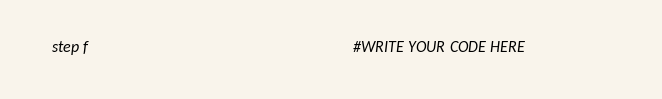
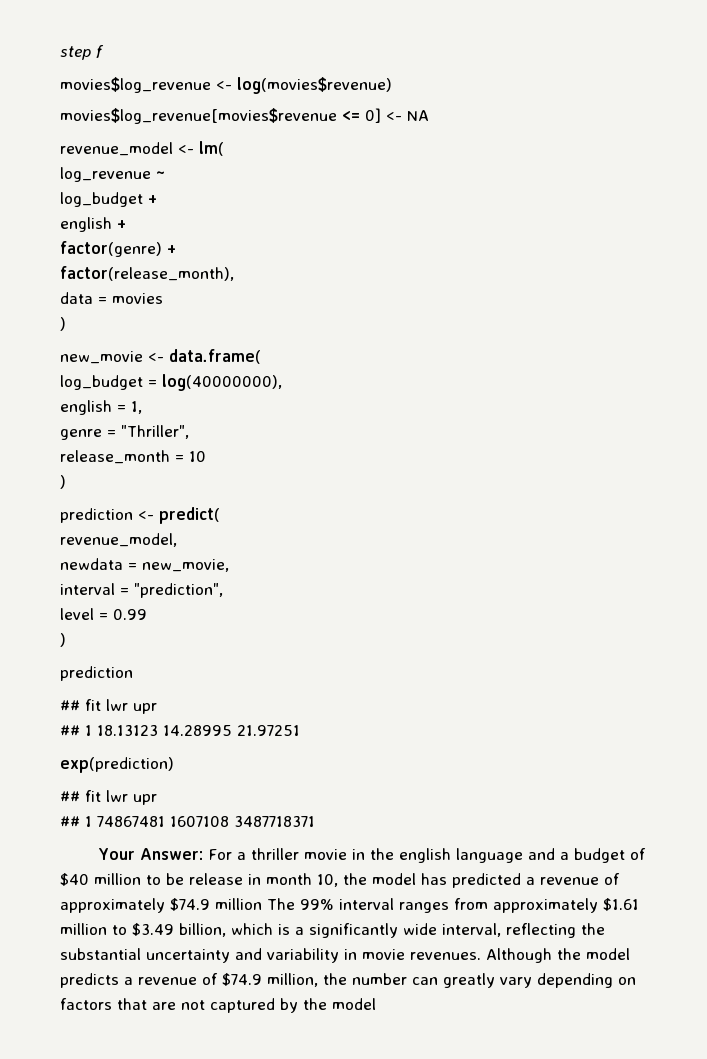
[353,41,525,52] #WRITE YOUR CODE HERE -> [60,77,392,94] [60,108,429,124] [60,141,224,156] [60,167,165,182] [60,192,157,207] [60,217,126,232] [60,241,176,257] [60,266,234,281] [60,292,163,304] [60,317,66,331] [60,349,261,364] [60,374,282,391] [60,400,142,415] [60,425,189,440] [60,450,206,464] [60,475,66,489] [60,507,220,524] [60,533,177,547] [60,558,229,572] [60,583,223,598] [60,608,147,620] [60,633,66,647] [60,666,133,681] [60,699,157,714] [60,725,300,736] [60,757,174,773] [60,790,157,805] [60,816,315,827] [98,848,647,863] [60,873,620,888] [60,898,639,913] [60,923,605,938] [60,948,630,963] [60,973,636,988] [60,998,376,1013] movies$log_revenue <- log(movies$revenue) // movies$log_revenue[movies$revenue <= 0] <- NA // revenue_model <- lm( // log_revenue ~ // log_budget + // english + // factor(genre) + // factor(release_month), // data = movies // ) // new_movie <- data.frame( // log_budget = log(40000000), // english = 1, // genre = "Thriller", // release_month = 10 // ) // prediction <- predict( // revenue_model, // newdata = new_movie, // interval = "prediction", // level = 0.99 // ) // prediction // ## fit lwr upr // ## 1 18.13123 14.28995 21.97251 // exp(prediction) // ## fit lwr upr // ## 1 74867481 1607108 3487718371 // Your Answer: For a thriller movie in the english language and a budget of $40 million to be release in month 10, the model has predicted a revenue of approximately $74.9 million The 99% interval ranges from approximately $1.61 million to $3.49 billion, which is a significantly wide interval, reflecting the substantial uncertainty and variability in movie revenues. Although the model predicts a revenue of $74.9 million, the number can greatly vary depending on factors that are not captured by the model

